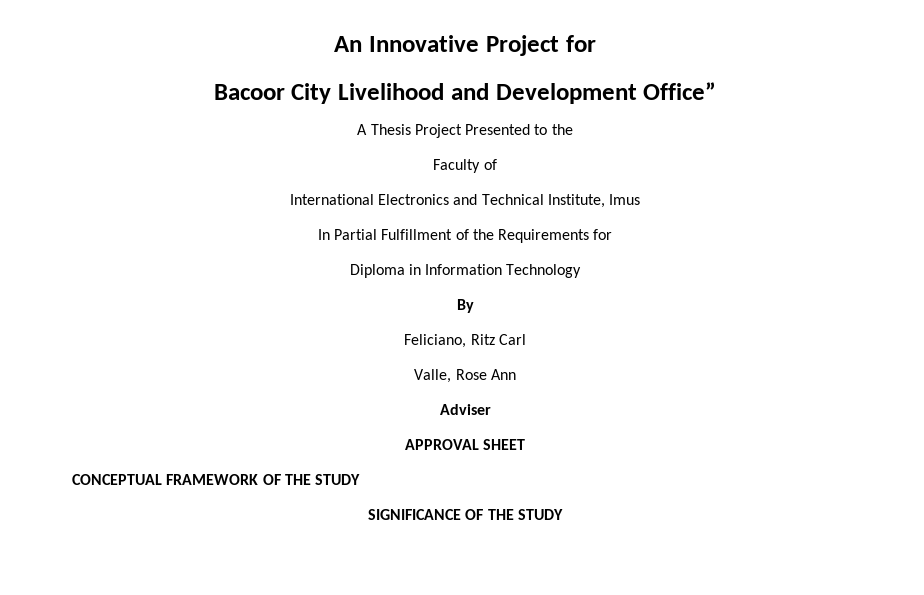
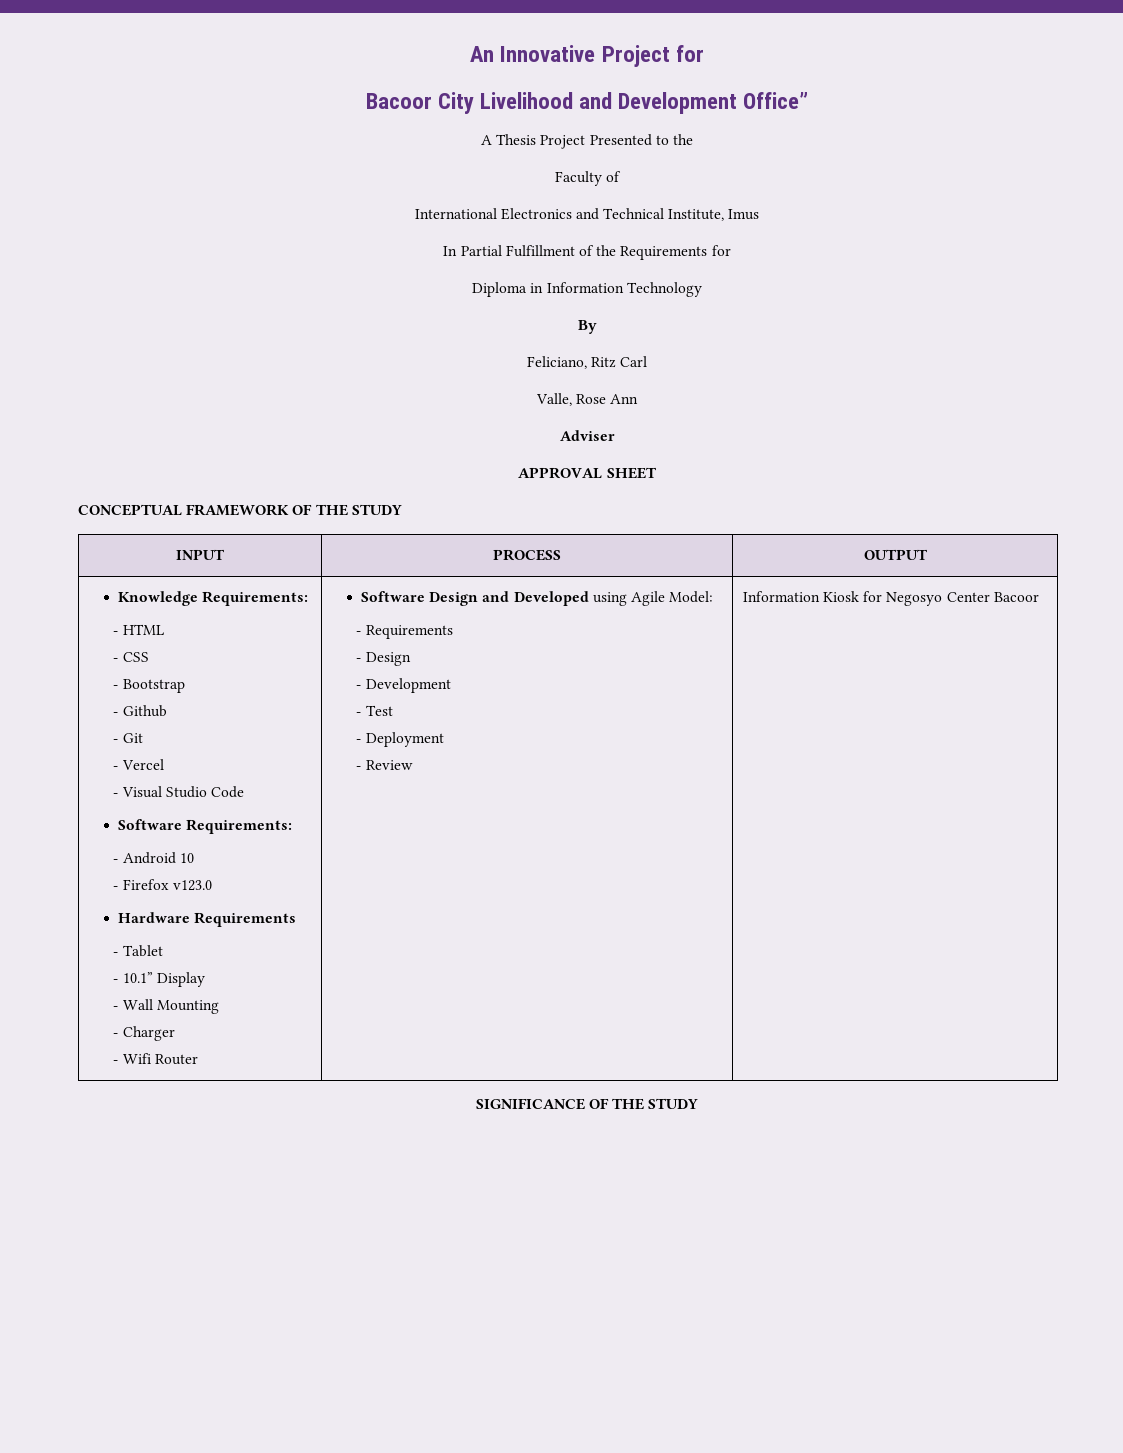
(361, 479) none -> [176,549,224,560] [493,549,561,561] [863,549,927,560] [118,591,309,606] [113,624,164,635] [113,652,149,662] [113,679,185,693] [113,705,167,717] [113,733,143,743] [113,759,164,770] [113,786,244,798] [118,819,293,834] [113,852,194,864] [113,879,212,891] [118,912,297,927] [113,945,163,957] [113,972,205,987] [113,999,219,1014] [113,1026,175,1041] [113,1053,198,1065] [361,591,714,606] [356,625,453,639] [356,652,411,666] [356,678,451,693] [356,705,393,716] [356,732,444,747] [356,760,413,770] [742,591,1039,606] // INPUT | PROCESS | OUTPUT // Knowledge Requirements: // - HTML // - CSS // - Bootstrap // - Github // - Git // - Vercel // - Visual Studio Code // Software Requirements: // - Android 10 // - Firefox v123.0 // Hardware Requirements // - Tablet // - 10.1” Display // - Wall Mounting // - Charger // - Wifi Router | Software Design and Developed using Agile Model: // - Requirements // - Design // - Development // - Test // - Deployment // - Review | Information Kiosk for Negosyo Center Bacoor

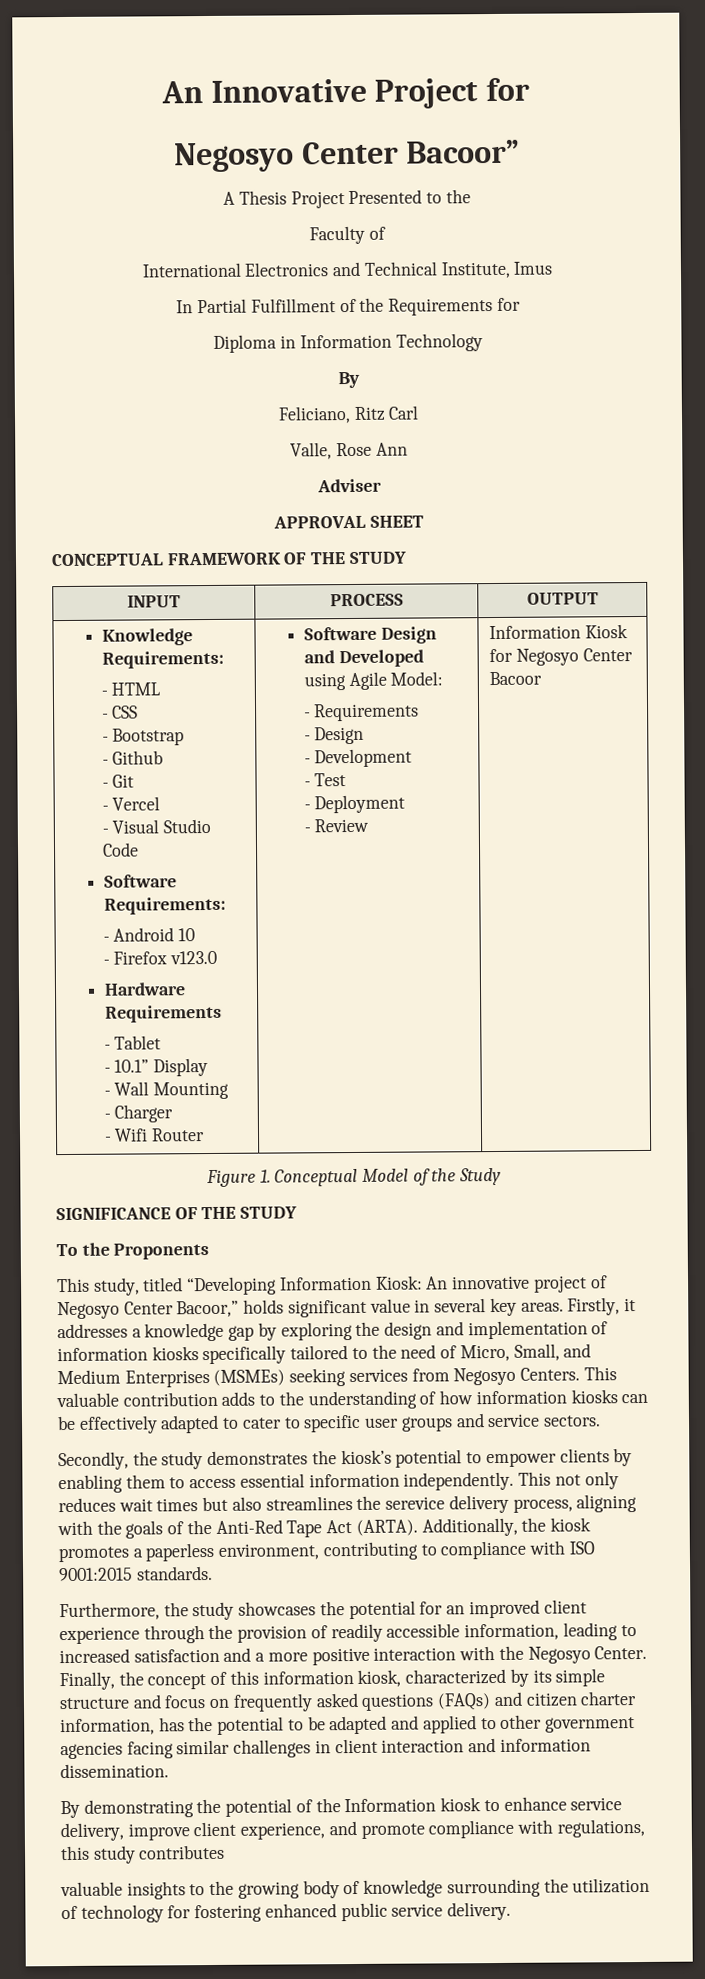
[365,92,809,114] Bacoor City Livelihood and Development Office” -> [173,139,521,173] Negosyo Center Bacoor”
[475,1098,699,1110] SIGNIFICANCE OF THE STUDY -> [205,1167,502,1188] [56,1206,298,1221] [56,1242,210,1260] [57,1275,608,1296] [57,1297,636,1320] [57,1320,609,1342] [57,1343,592,1365] [57,1366,617,1388] [56,1389,649,1410] [57,1413,601,1434] [58,1448,633,1471] [58,1471,619,1494] [58,1494,638,1514] [57,1517,591,1539] [58,1540,595,1563] [59,1565,213,1582] [59,1599,587,1621] [59,1622,637,1645] [59,1645,648,1666] [59,1668,606,1691] [59,1691,638,1712] [60,1714,635,1736] [60,1738,591,1760] [60,1763,169,1779] [60,1796,623,1819] [60,1818,645,1842] [60,1844,226,1864] [60,1877,651,1900] [61,1901,512,1923] Figure 1. Conceptual Model of the Study // SIGNIFICANCE OF THE STUDY // To the Proponents // This study, titled “Developing Information Kiosk: An innovative project of Negosyo Center Bacoor,” holds significant value in several key areas. Firstly, it addresses a knowledge gap by exploring the design and implementation of information kiosks specifically tailored to the need of Micro, Small, and Medium Enterprises (MSMEs) seeking services from Negosyo Centers. This valuable contribution adds to the understanding of how information kiosks can be effectively adapted to cater to specific user groups and service sectors. // Secondly, the study demonstrates the kiosk’s potential to empower clients by enabling them to access essential information independently. This not only reduces wait times but also streamlines the serevice delivery process, aligning with the goals of the Anti-Red Tape Act (ARTA). Additionally, the kiosk promotes a paperless environment, contributing to compliance with ISO 9001:2015 standards. // Furthermore, the study showcases the potential for an improved client experience through the provision of readily accessible information, leading to increased satisfaction and a more positive interaction with the Negosyo Center. Finally, the concept of this information kiosk, characterized by its simple structure and focus on frequently asked questions (FAQs) and citizen charter information, has the potential to be adapted and applied to other government agencies facing similar challenges in client interaction and information dissemination. // By demonstrating the potential of the Information kiosk to enhance service delivery, improve client experience, and promote compliance with regulations, this study contributes // valuable insights to the growing body of knowledge surrounding the utilization of technology for fostering enhanced public service delivery.

